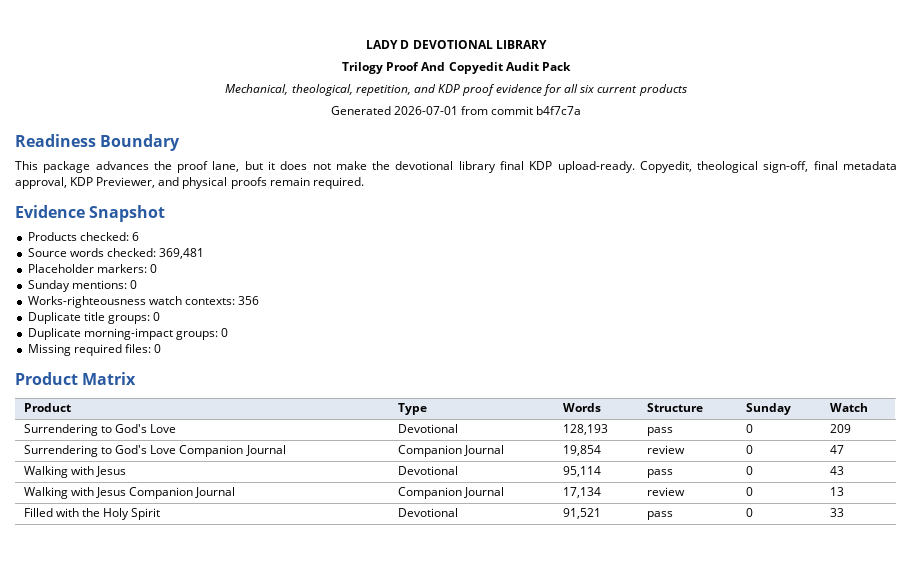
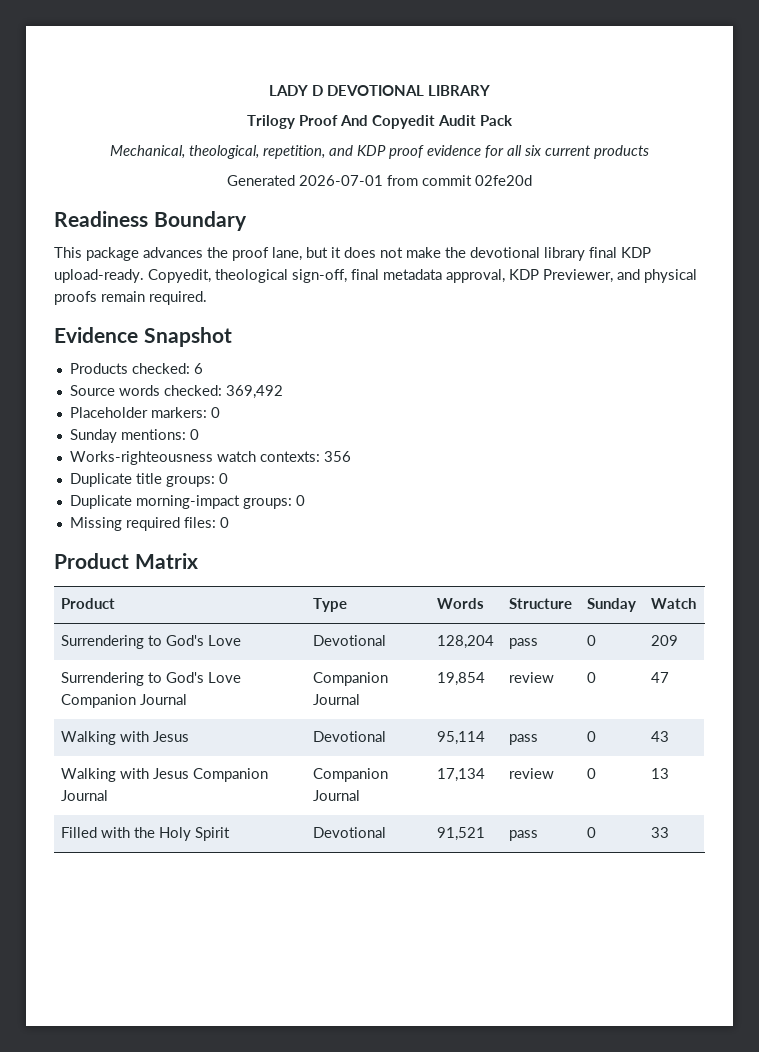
[536,106,582,115] b4f7c7a -> [475,175,532,186] 02fe20d
[158,248,204,259] 369,481 -> [225,385,283,399] 369,492
[562,424,608,435] 128,193 -> [436,635,494,649] 128,204

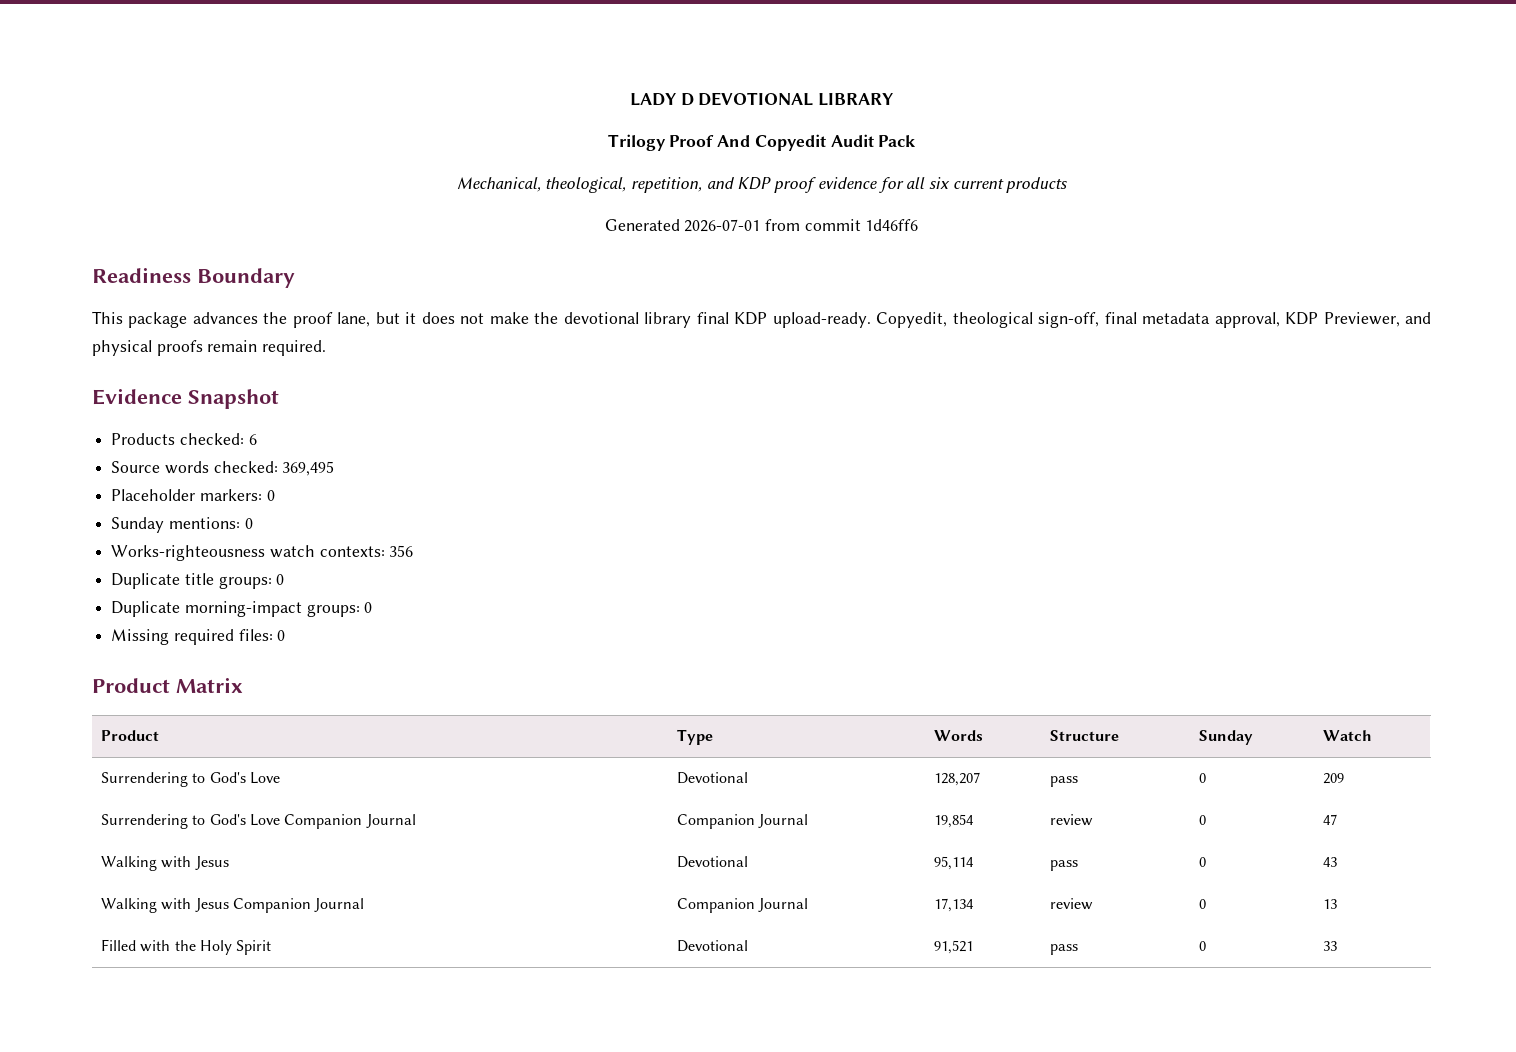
[475,175,532,186] 02fe20d -> [865,219,919,231] 1d46ff6
[225,385,283,399] 369,492 -> [282,461,335,476] 369,495
[436,635,494,649] 128,204 -> [934,772,981,786] 128,207

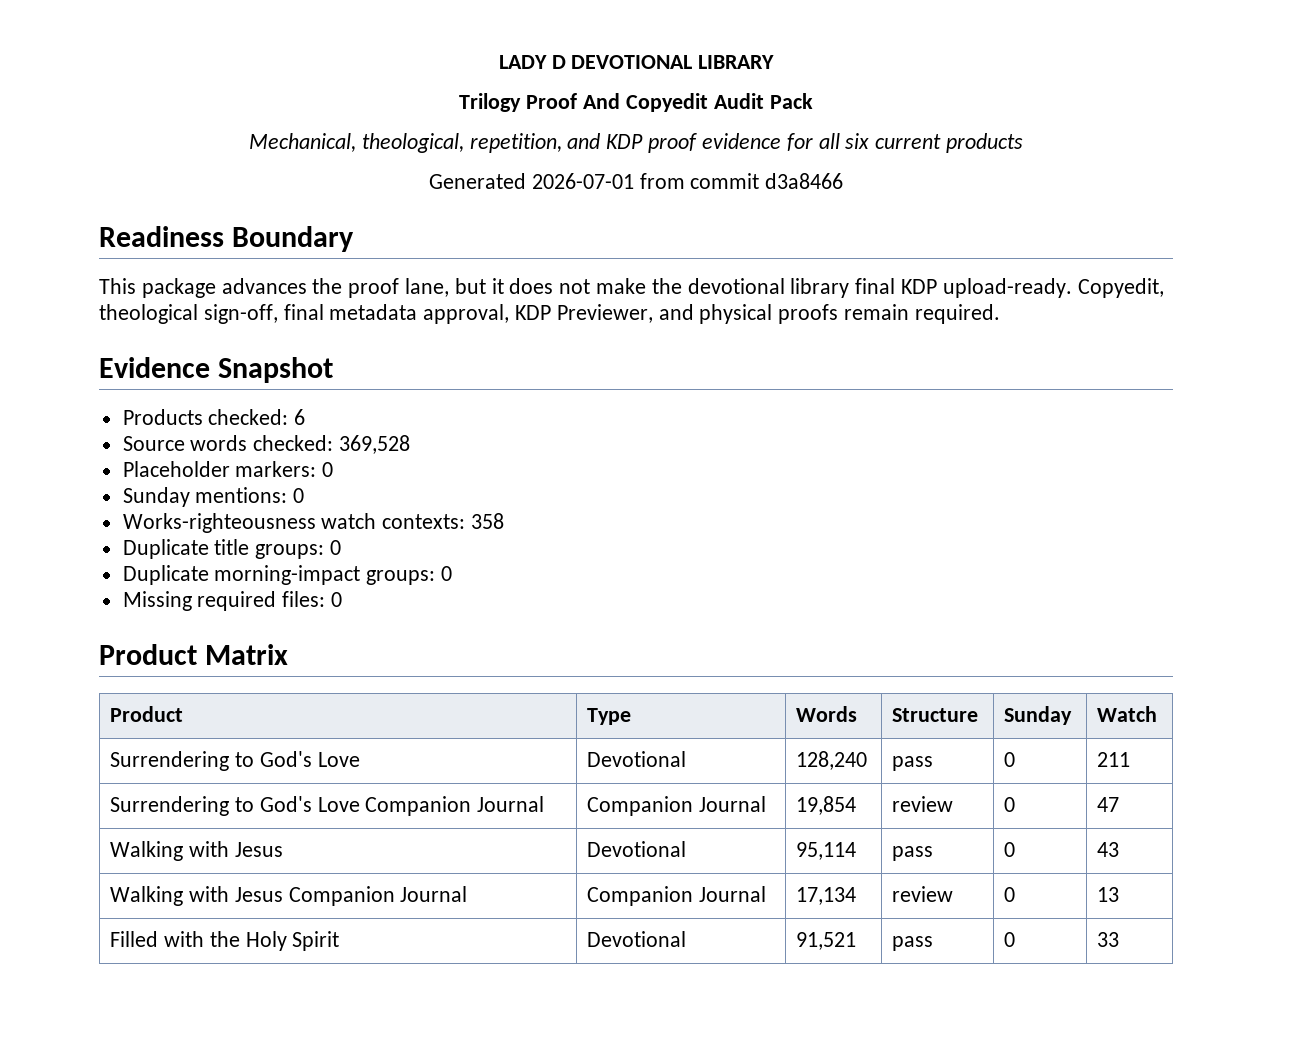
[865,219,919,231] 1d46ff6 -> [765,173,844,189] d3a8466
[282,461,335,476] 369,495 -> [339,435,411,454] 369,528
[389,545,414,557] 356 -> [471,513,505,529] 358
[934,772,981,786] [1050,776,1079,787] [1199,773,1207,783] [1323,773,1345,784] 128,207 | pass | 0 | 209 -> [796,751,868,770] [892,756,934,771] [1004,752,1016,767] [1097,752,1131,767] 128,240 | pass | 0 | 211

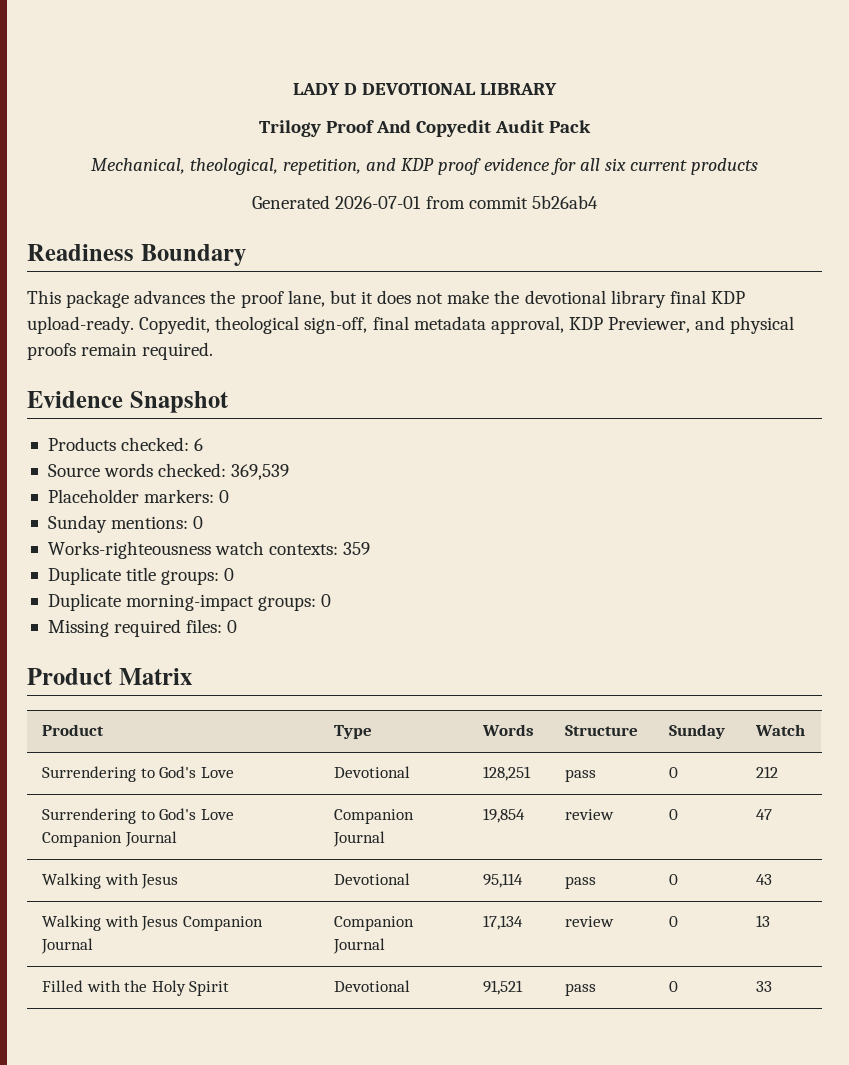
[765,173,844,189] d3a8466 -> [531,195,598,209] 5b26ab4
[339,435,411,454] 369,528 -> [231,464,290,480] 369,539
[471,513,505,529] 358 -> [343,542,371,555] 359
[796,751,868,770] [892,756,934,771] [1004,752,1016,767] [1097,752,1131,767] 128,240 | pass | 0 | 211 -> [482,766,531,781] [564,769,596,782] [668,767,678,778] [755,766,778,778] 128,251 | pass | 0 | 212

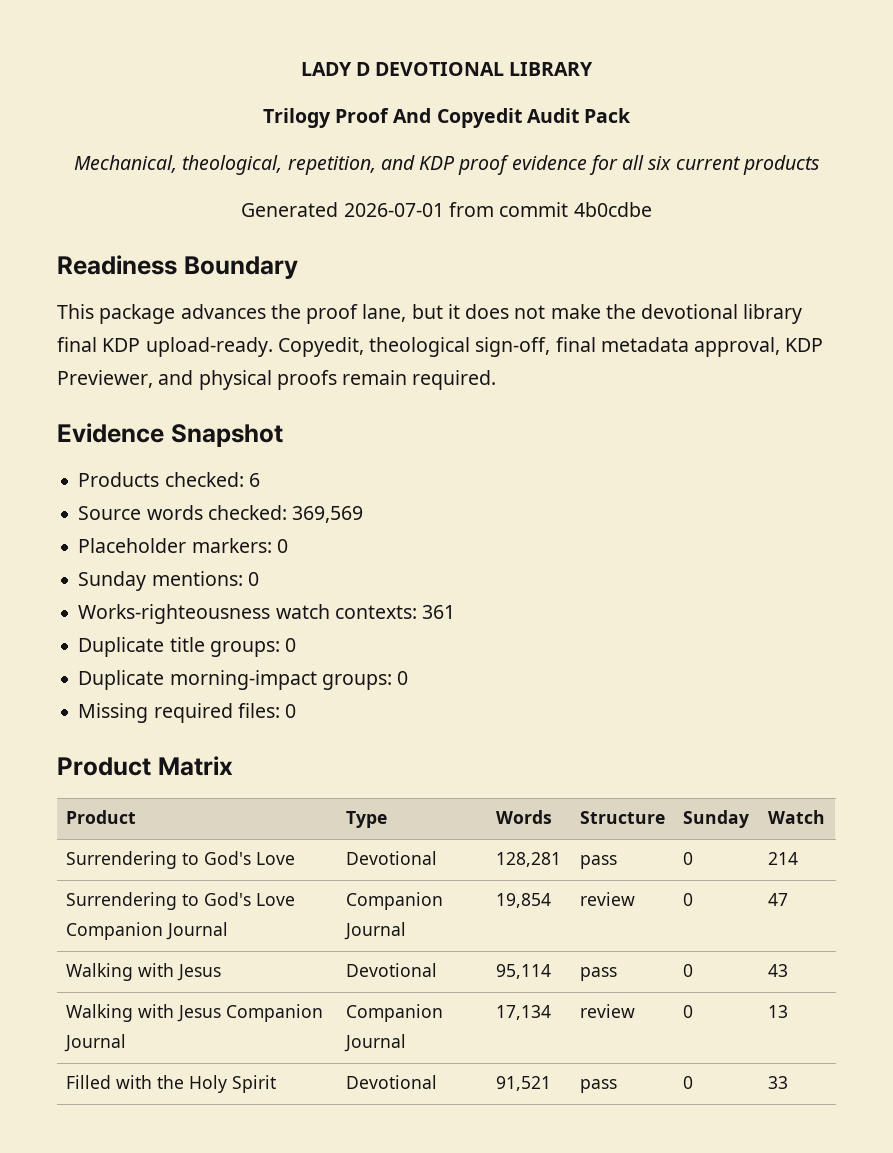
[531,195,598,209] 5b26ab4 -> [573,202,652,217] 4b0cdbe
[231,464,290,480] 369,539 -> [292,506,364,523] 369,569
[343,542,371,555] 359 -> [422,605,456,619] 361
[482,766,531,781] [564,769,596,782] [668,767,678,778] [755,766,778,778] 128,251 | pass | 0 | 212 -> [495,852,561,867] [579,855,617,869] [682,852,693,865] [767,852,798,865] 128,281 | pass | 0 | 214

